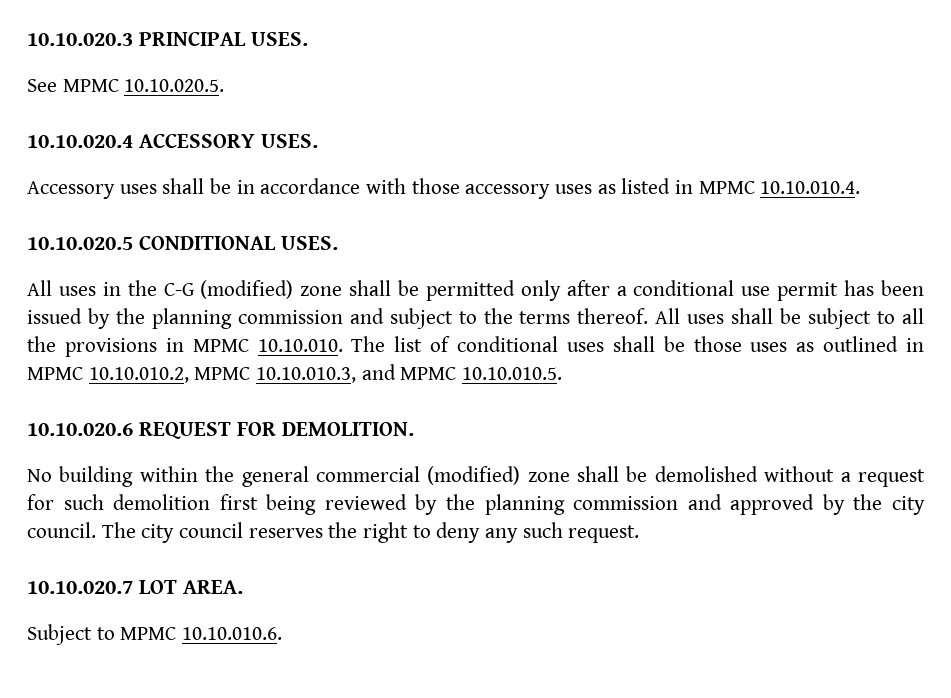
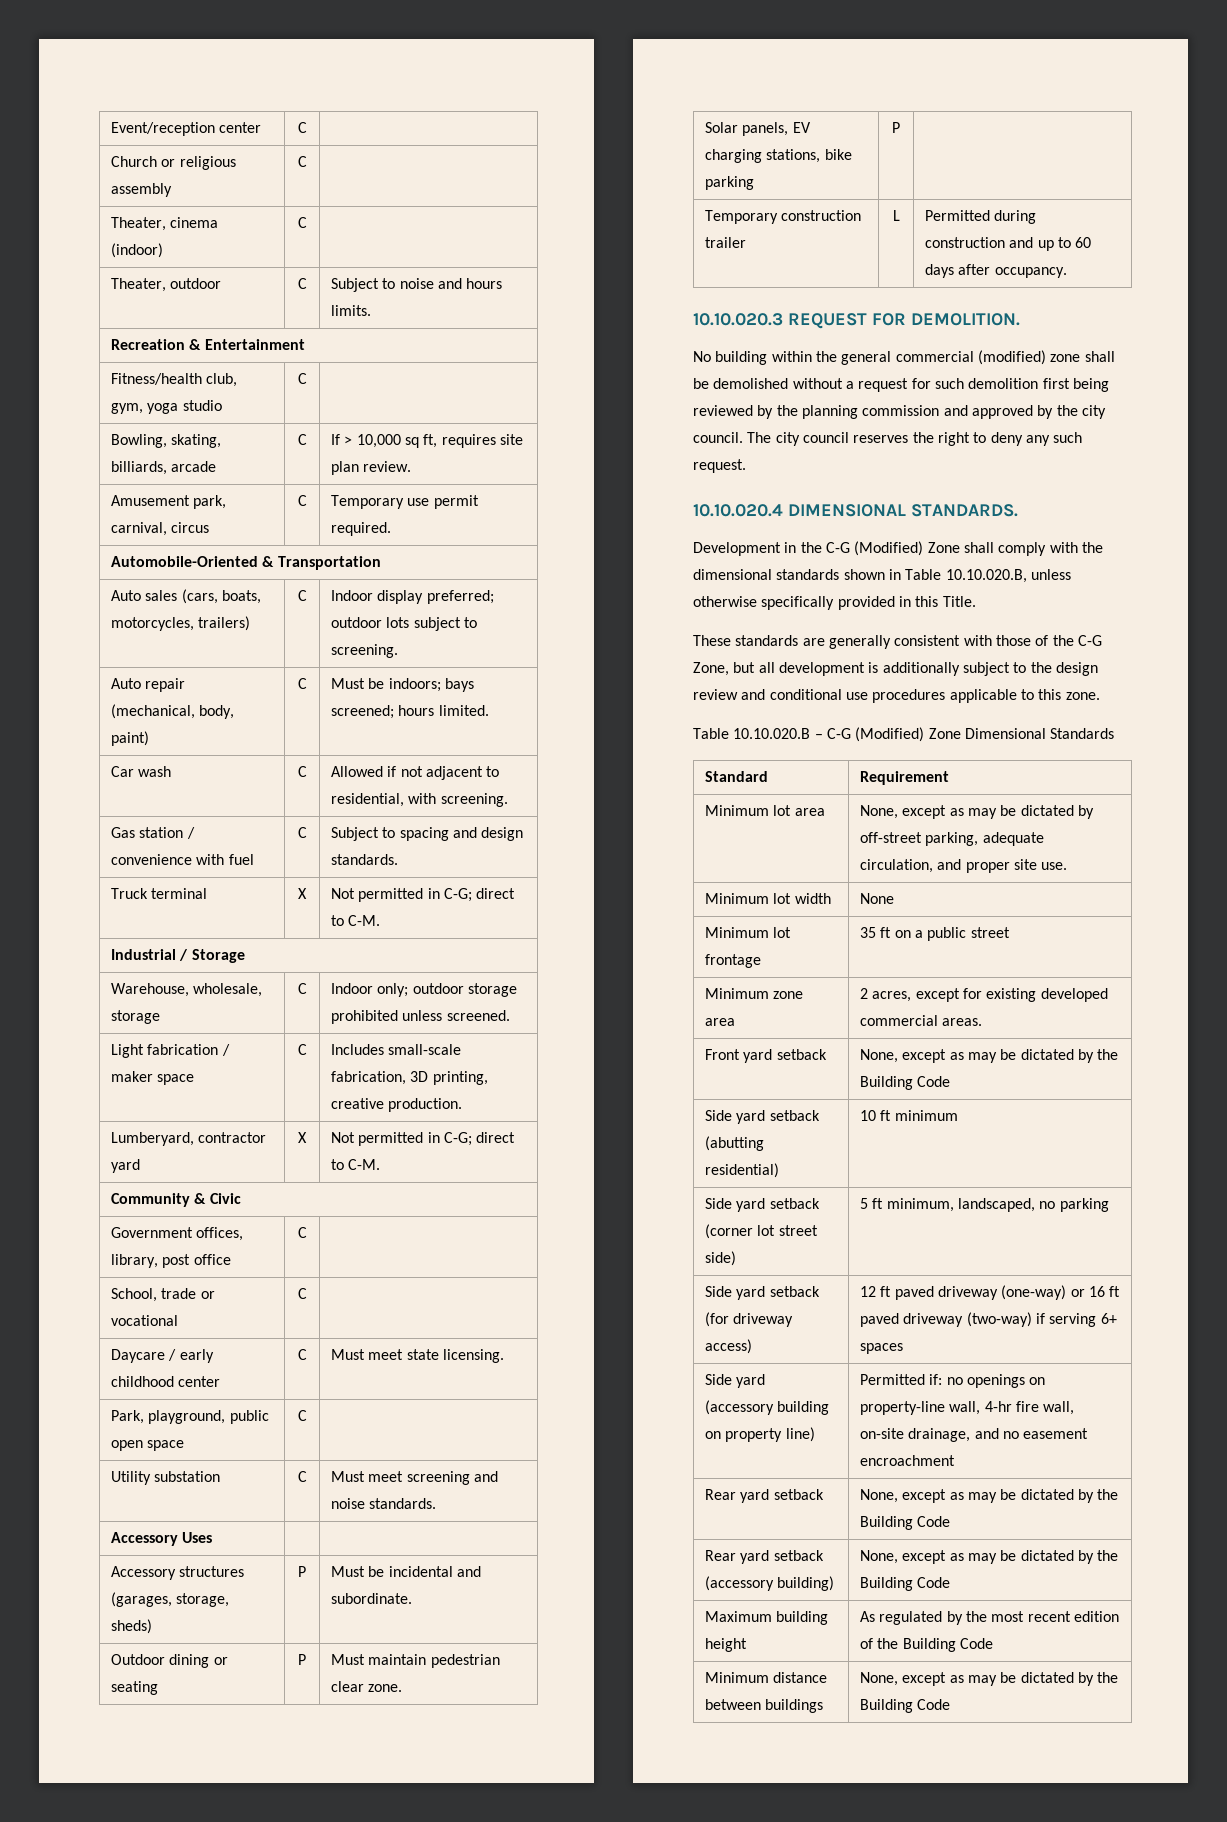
[27,31,308,46] [27,79,225,92] [27,133,318,148] [27,178,861,199] [27,235,338,250] [27,280,924,301] [27,308,925,329] [27,336,924,357] [27,364,563,383] [27,423,133,436] 10.10.020.3 PRINCIPAL USES. // See MPMC 10.10.020.5. // 10.10.020.4 ACCESSORY USES. // Accessory uses shall be in accordance with those accessory uses as listed in MPMC 10.10.010.4. // 10.10.020.5 CONDITIONAL USES. // All uses in the C-G (modified) zone shall be permitted only after a conditional use permit has been issued by the planning commission and subject to the terms thereof. All uses shall be subject to all the provisions in MPMC 10.10.010. The list of conditional uses shall be those uses as outlined in MPMC 10.10.010.2, MPMC 10.10.010.3, and MPMC 10.10.010.5. // 10.10.020.6 -> [111,122,262,136] [297,122,307,133] [111,156,236,170] [111,183,173,197] [297,156,307,167] [111,217,219,231] [111,243,164,258] [297,217,307,228] [111,278,222,292] [297,278,307,289] [331,278,503,292] [331,305,372,316] [111,339,305,350] [111,373,238,387] [111,400,222,414] [297,373,307,384] [111,434,222,448] [111,461,217,475] [297,434,307,445] [331,434,523,448] [331,461,412,475] [111,495,227,509] [111,522,210,536] [297,495,307,506] [331,495,479,509] [331,522,392,536] [111,556,381,570] [111,589,262,604] [111,616,251,631] [297,590,307,601] [331,590,494,604] [331,617,478,631] [331,644,399,658] [111,678,186,692] [111,704,235,719] [111,731,150,746] [297,678,307,689] [331,678,475,692] [331,705,489,719] [111,766,172,777] [297,766,307,777] [331,766,500,780] [331,793,508,807] [111,827,195,839] [111,854,254,865] [297,827,307,838] [331,827,524,841] [331,854,399,865] [111,888,208,899] [298,888,307,899] [331,888,516,902] [331,915,381,926] [111,949,245,963] [111,983,263,997] [111,1010,161,1024] [297,983,307,994] [331,983,518,997] [331,1010,510,1024] [111,1044,230,1058] [111,1071,195,1085] [297,1044,307,1055] [331,1044,462,1055] [331,1071,488,1085] [331,1098,463,1112] [111,1132,267,1146] [111,1159,141,1173] [298,1132,307,1143] [331,1132,516,1146] [331,1159,381,1170] [111,1193,241,1207] [111,1227,244,1241] [111,1254,231,1268] [297,1227,307,1238] [111,1288,215,1302] [111,1315,179,1326] [297,1288,307,1299] [111,1349,214,1363] [111,1376,221,1387] [297,1349,307,1360] [331,1349,505,1363] [111,1410,269,1424] [111,1440,185,1451] [297,1410,307,1421] [111,1471,221,1485] [297,1471,307,1482] [331,1471,499,1485] [331,1498,437,1509] [111,1532,213,1546] [111,1566,245,1580] [111,1592,230,1607] [111,1619,153,1634] [298,1566,306,1577] [331,1566,482,1577] [331,1593,413,1604] [111,1654,228,1668] [111,1681,159,1695] [298,1654,306,1665] [331,1654,500,1668] [331,1681,403,1692] [705,122,811,136] [705,149,852,163] [705,176,755,190] [892,122,900,133] [705,210,862,224] [705,237,747,248] [892,210,900,221] [925,210,1037,224] [925,237,1092,251] [925,264,1067,278] [693,313,783,326] Event/reception center | C | // Church or religious assembly | C | // Theater, cinema (indoor) | C | // Theater, outdoor | C | Subject to noise and hours limits. // Recreation & Entertainment // Fitness/health club, gym, yoga studio | C | // Bowling, skating, billiards, arcade | C | If > 10,000 sq ft, requires site plan review. // Amusement park, carnival, circus | C | Temporary use permit required. // Automobile-Oriented & Transportation // Auto sales (cars, boats, motorcycles, trailers) | C | Indoor display preferred; outdoor lots subject to screening. // Auto repair (mechanical, body, paint) | C | Must be indoors; bays screened; hours limited. // Car wash | C | Allowed if not adjacent to residential, with screening. // Gas station / convenience with fuel | C | Subject to spacing and design standards. // Truck terminal | X | Not permitted in C-G; direct to C-M. // Industrial / Storage // Warehouse, wholesale, storage | C | Indoor only; outdoor storage prohibited unless screened. // Light fabrication / maker space | C | Includes small-scale fabrication, 3D printing, creative production. // Lumberyard, contractor yard | X | Not permitted in C-G; direct to C-M. // Community & Civic // Government offices, library, post office | C | // School, trade or vocational | C | // Daycare / early childhood center | C | Must meet state licensing. // Park, playground, public open space | C | // Utility substation | C | Must meet screening and noise standards. // Accessory Uses | | // Accessory structures (garages, storage, sheds) | P | Must be incidental and subordinate. // Outdoor dining or seating | P | Must maintain pedestrian clear zone. // Solar panels, EV charging stations, bike parking | P | // Temporary construction trailer | L | Permitted during construction and up to 60 days after occupancy. // 10.10.020.3
[27,580,243,594] [27,624,283,645] 10.10.020.7 LOT AREA. // Subject to MPMC 10.10.010.6. -> [693,504,1018,517] [693,541,1103,556] [693,569,1071,583] [693,596,976,610] [693,635,1102,649] [693,662,1098,676] [693,689,1100,703] [693,727,1115,742] [705,771,769,782] [860,771,950,785] [705,805,825,816] [860,805,1094,819] [860,832,1044,846] [860,859,1068,873] [705,893,831,904] [860,893,895,904] [705,927,792,938] [705,954,762,968] [860,927,1010,941] [705,988,804,999] [705,1018,736,1026] [860,988,1108,1002] [860,1015,983,1026] [705,1049,827,1063] [860,1049,1119,1063] [860,1076,951,1090] [705,1110,820,1124] [705,1136,765,1151] [705,1163,780,1178] [860,1110,958,1121] [705,1198,820,1212] [705,1224,818,1239] [705,1251,737,1266] [860,1198,1109,1212] [705,1286,820,1300] [705,1312,794,1327] [705,1339,753,1354] [860,1285,1121,1300] [860,1312,1117,1327] [860,1343,904,1354] [705,1374,766,1388] [705,1400,830,1415] [705,1427,815,1442] [860,1374,1046,1388] [860,1401,1075,1415] [860,1428,1089,1442] [860,1455,956,1466] [705,1489,824,1503] [860,1489,1119,1503] [860,1516,951,1530] [705,1550,824,1564] [705,1576,835,1591] [860,1550,1119,1564] [860,1577,951,1591] [705,1611,829,1625] [705,1638,748,1652] [860,1611,1119,1625] [860,1638,994,1652] [705,1672,828,1683] [705,1699,824,1713] [860,1672,1119,1686] [860,1699,951,1713] 10.10.020.4 DIMENSIONAL STANDARDS. // Development in the C-G (Modified) Zone shall comply with the dimensional standards shown in Table 10.10.020.B, unless otherwise specifically provided in this Title. // These standards are generally consistent with those of the C-G Zone, but all development is additionally subject to the design review and conditional use procedures applicable to this zone. // Table 10.10.020.B – C-G (Modified) Zone Dimensional Standards // Standard | Requirement // Minimum lot area | None, except as may be dictated by off-street parking, adequate circulation, and proper site use. // Minimum lot width | None // Minimum lot frontage | 35 ft on a public street // Minimum zone area | 2 acres, except for existing developed commercial areas. // Front yard setback | None, except as may be dictated by the Building Code // Side yard setback (abutting residential) | 10 ft minimum // Side yard setback (corner lot street side) | 5 ft minimum, landscaped, no parking // Side yard setback (for driveway access) | 12 ft paved driveway (one-way) or 16 ft paved driveway (two-way) if serving 6+ spaces // Side yard (accessory building on property line) | Permitted if: no openings on property-line wall, 4-hr fire wall, on-site drainage, and no easement encroachment // Rear yard setback | None, except as may be dictated by the Building Code // Rear yard setback (accessory building) | None, except as may be dictated by the Building Code // Maximum building height | As regulated by the most recent edition of the Building Code // Minimum distance between buildings | None, except as may be dictated by the Building Code

